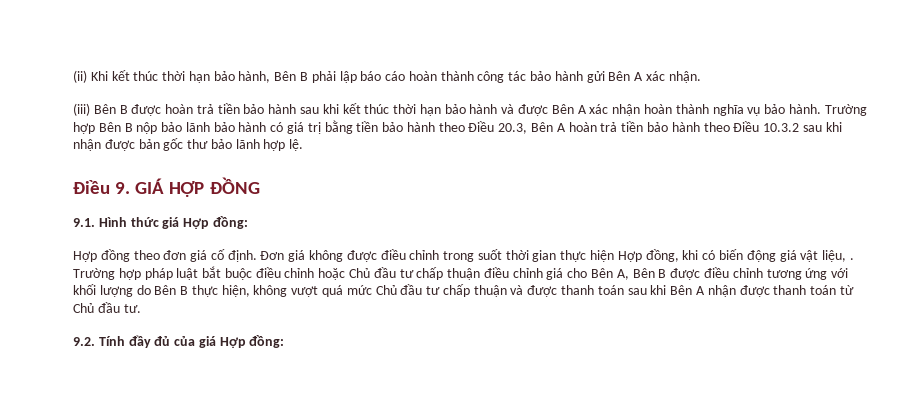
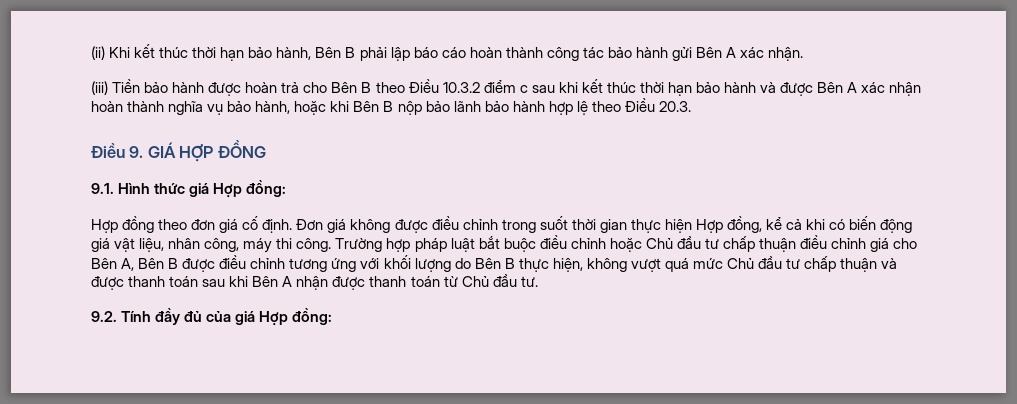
[93,103,297,116] Bên B được hoàn trả tiền bảo hành -> [112,79,528,96] Tiền bảo hành được hoàn trả cho Bên B theo Điều 10.3.2 điểm c
[788,104,867,116] [73,122,95,134] hành. Trường hợp -> [255,101,350,115] hành, hoặc khi
[270,120,842,134] [73,138,304,151] có giá trị bằng tiền bảo hành theo Điều 20.3, Bên A hoàn trả tiền bảo hành theo Điều 10.3.2 sau khi nhận được bản gốc thư bảo lãnh hợp lệ. -> [548,98,691,115] hợp lệ theo Điều 20.3.
(679, 255) none -> [766,217,803,230] kể cả
[849,258,854,260] . -> [168,238,332,253] nhân công, máy thi công.

